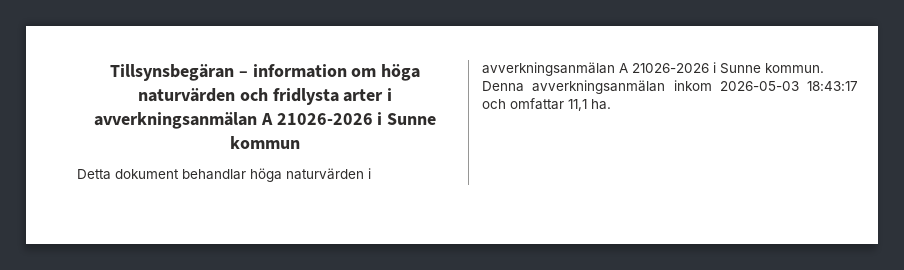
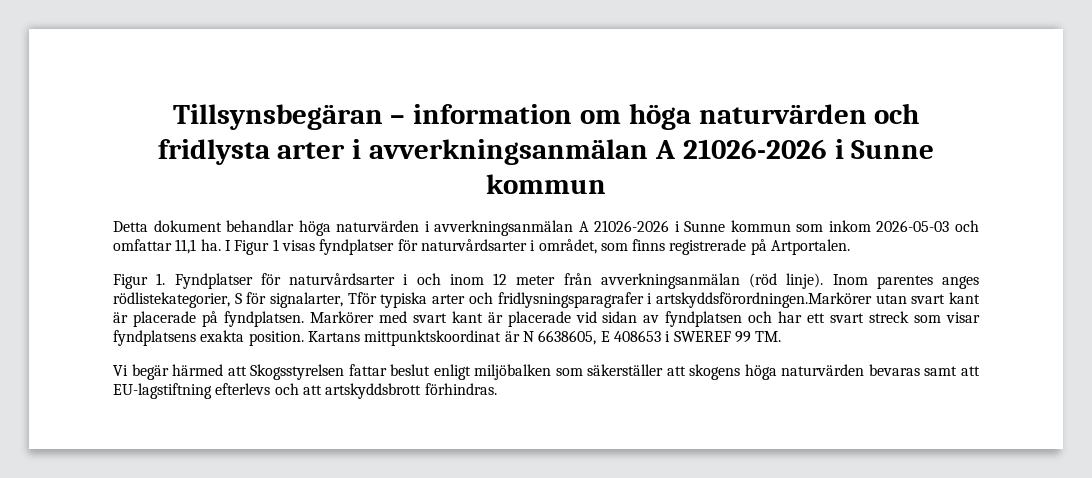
[765,63,824,73] [482,80,666,94] kommun. Denna avverkningsanmälan -> [730,220,824,232] kommun som
[807,81,858,91] 18:43:17 -> (950, 226) none
(611, 104) none -> [224,239,851,255] [113,273,979,289] [113,292,981,308] [113,311,981,327] [113,330,782,346] [113,364,980,380] [113,383,497,399] I Figur 1 visas fyndplatser för naturvårdsarter i området, som finns registrerade på Artportalen. // Figur 1. Fyndplatser för naturvårdsarter i och inom 12 meter från avverkningsanmälan (röd linje). Inom parentes anges rödlistekategorier, S för signalarter, Tför typiska arter och fridlysningsparagrafer i artskyddsförordningen.Markörer utan svart kant är placerade på fyndplatsen. Markörer med svart kant är placerade vid sidan av fyndplatsen och har ett svart streck som visar fyndplatsens exakta position. Kartans mittpunktskoordinat är N 6638605, E 408653 i SWEREF 99 TM. // Vi begär härmed att Skogsstyrelsen fattar beslut enligt miljöbalken som säkerställer att skogens höga naturvärden bevaras samt att EU-lagstiftning efterlevs och att artskyddsbrott förhindras.

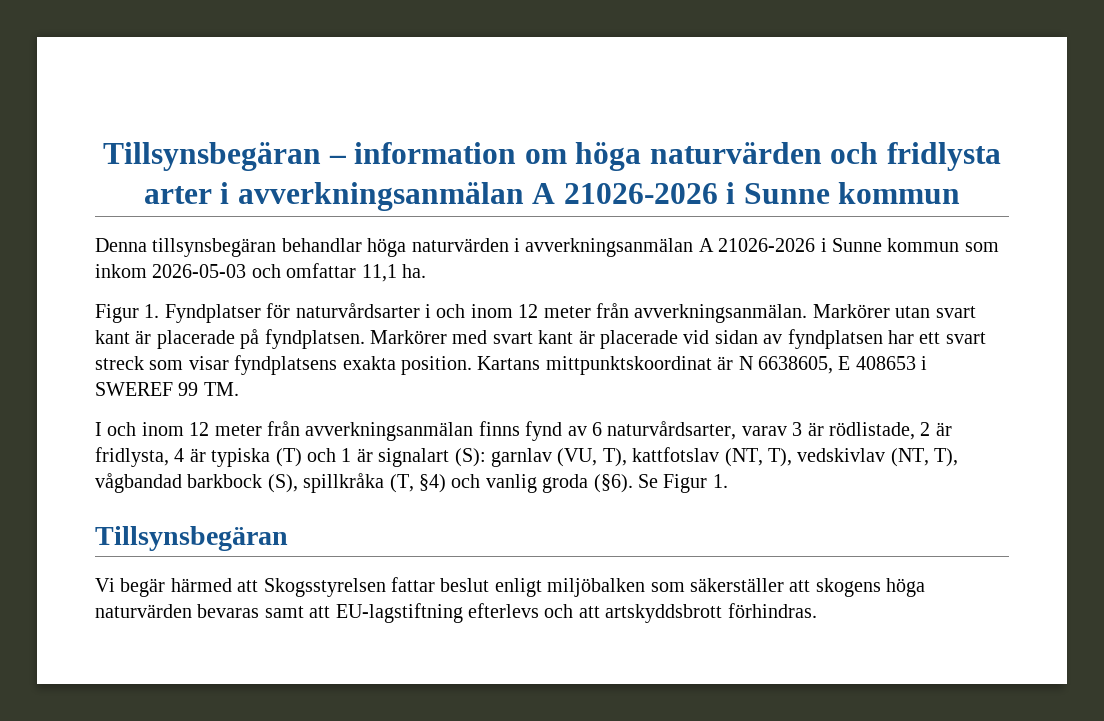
[113,220,222,232] Detta dokument -> [95,238,277,257] Denna tillsynsbegäran
[224,239,851,255] I Figur 1 visas fyndplatser för naturvårdsarter i området, som finns registrerade på Artportalen. -> (426, 271) none
[600,273,979,289] [113,292,872,308] avverkningsanmälan (röd linje). Inom parentes anges rödlistekategorier, S för signalarter, Tför typiska arter och fridlysningsparagrafer i artskyddsförordningen.Markörer -> [634,304,890,323] avverkningsanmälan. Markörer
[748,311,773,323] och -> (883, 339) none
(782, 336) none -> [95,421,952,441] [95,447,959,467] [95,473,728,493] [95,526,288,551] // I och inom 12 meter från avverkningsanmälan finns fynd av 6 naturvårdsarter, varav 3 är rödlistade, 2 är fridlysta, 4 är typiska (T) och 1 är signalart (S): garnlav (VU, T), kattfotslav (NT, T), vedskivlav (NT, T), vågbandad barkbock (S), spillkråka (T, §4) och vanlig groda (§6). Se Figur 1. // Tillsynsbegäran

